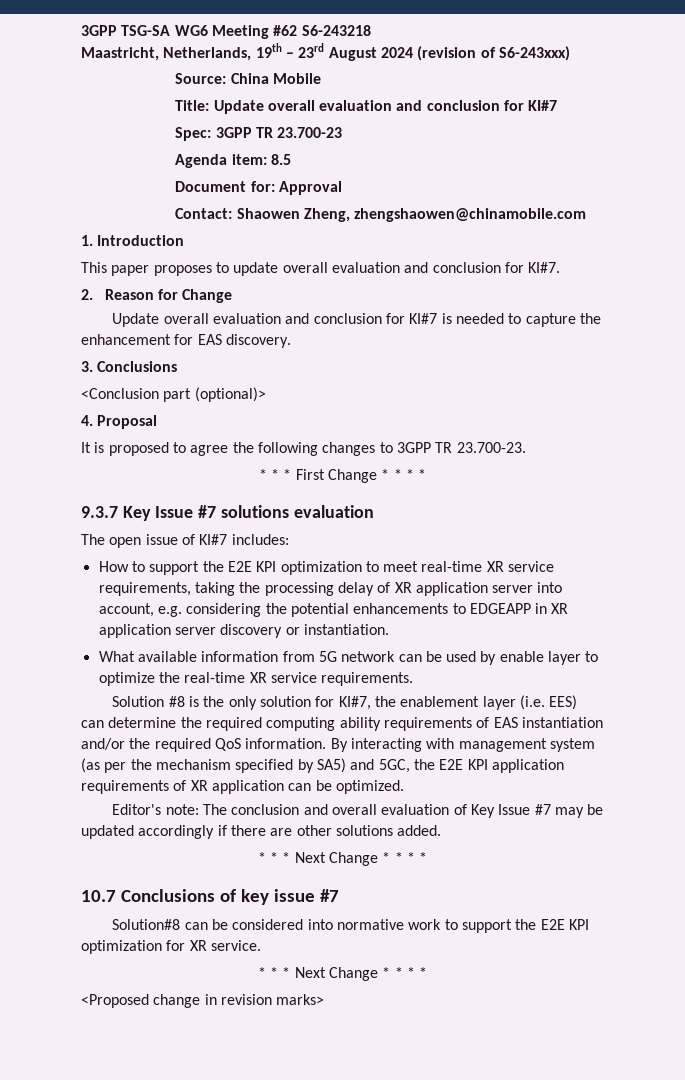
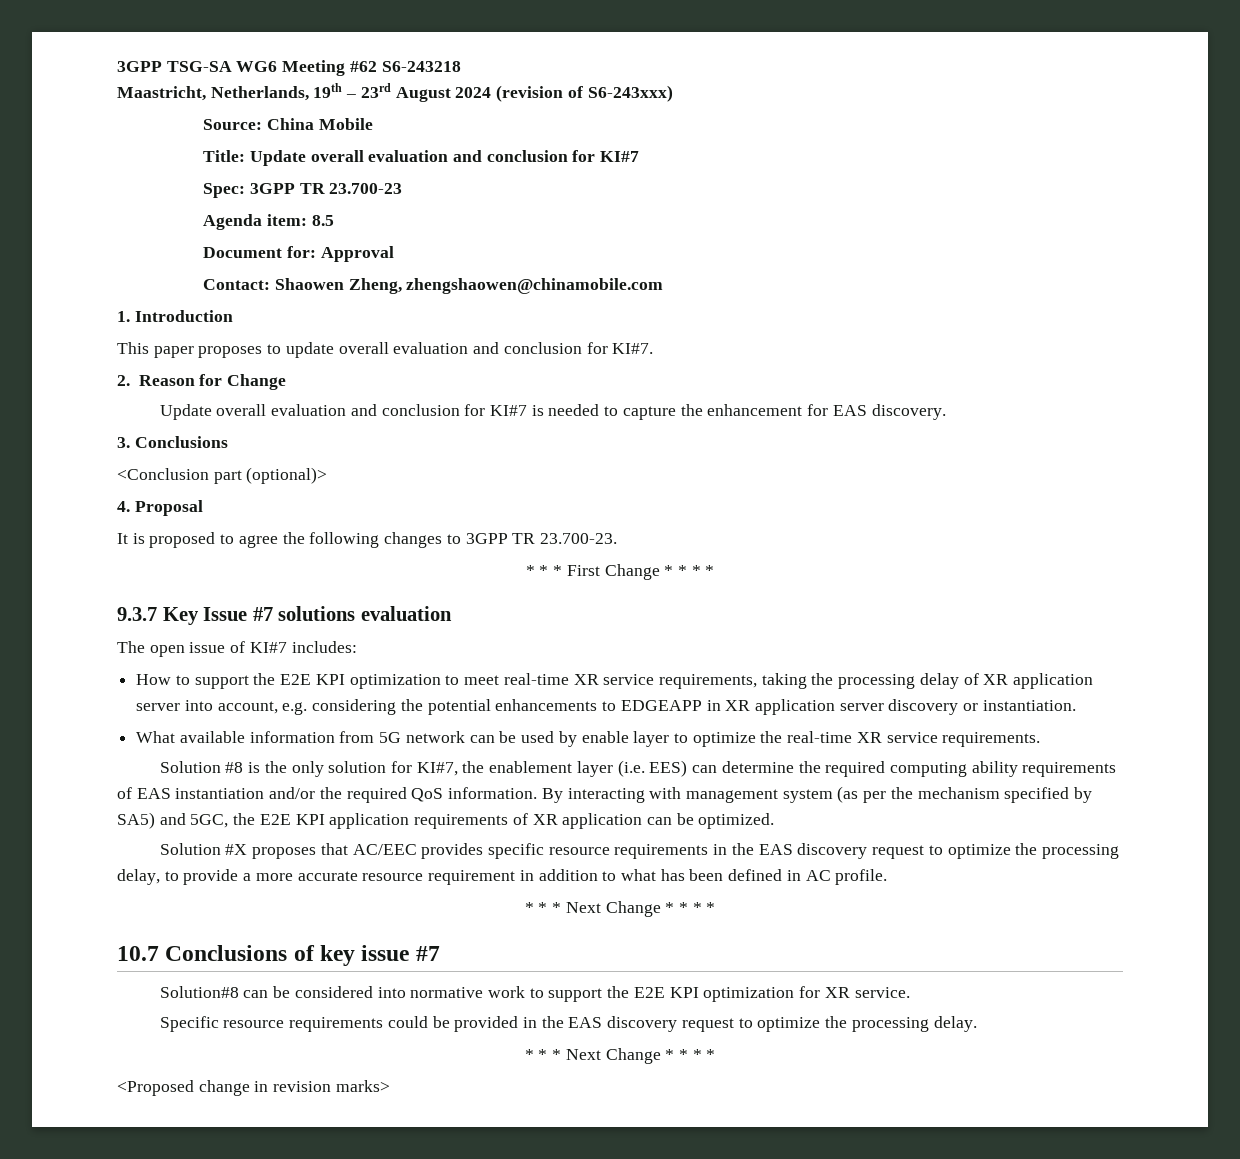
[112,804,604,818] [81,825,442,839] Editor's note: The conclusion and overall evaluation of Key Issue #7 may be updated accordingly if there are other solutions added. -> [159,843,1119,859] [117,869,888,885] Solution #X proposes that AC/EEC provides specific resource requirements in the EAS discovery request to optimize the processing delay, to provide a more accurate resource requirement in addition to what has been defined in AC profile.
(261, 945) none -> [159,1016,977,1032] // Specific resource requirements could be provided in the EAS discovery request to optimize the processing delay.

